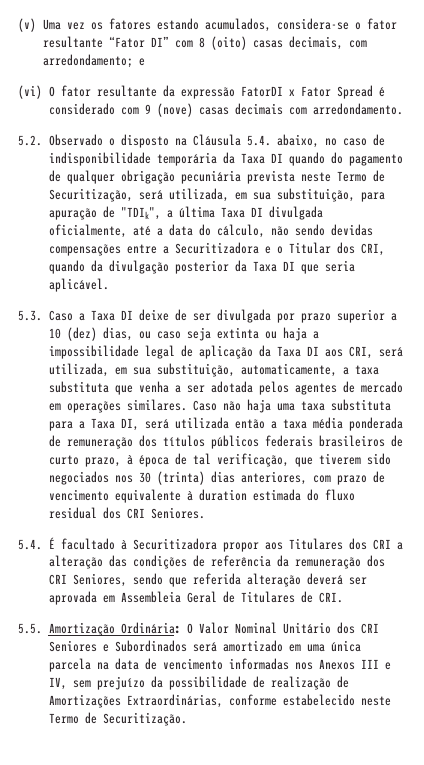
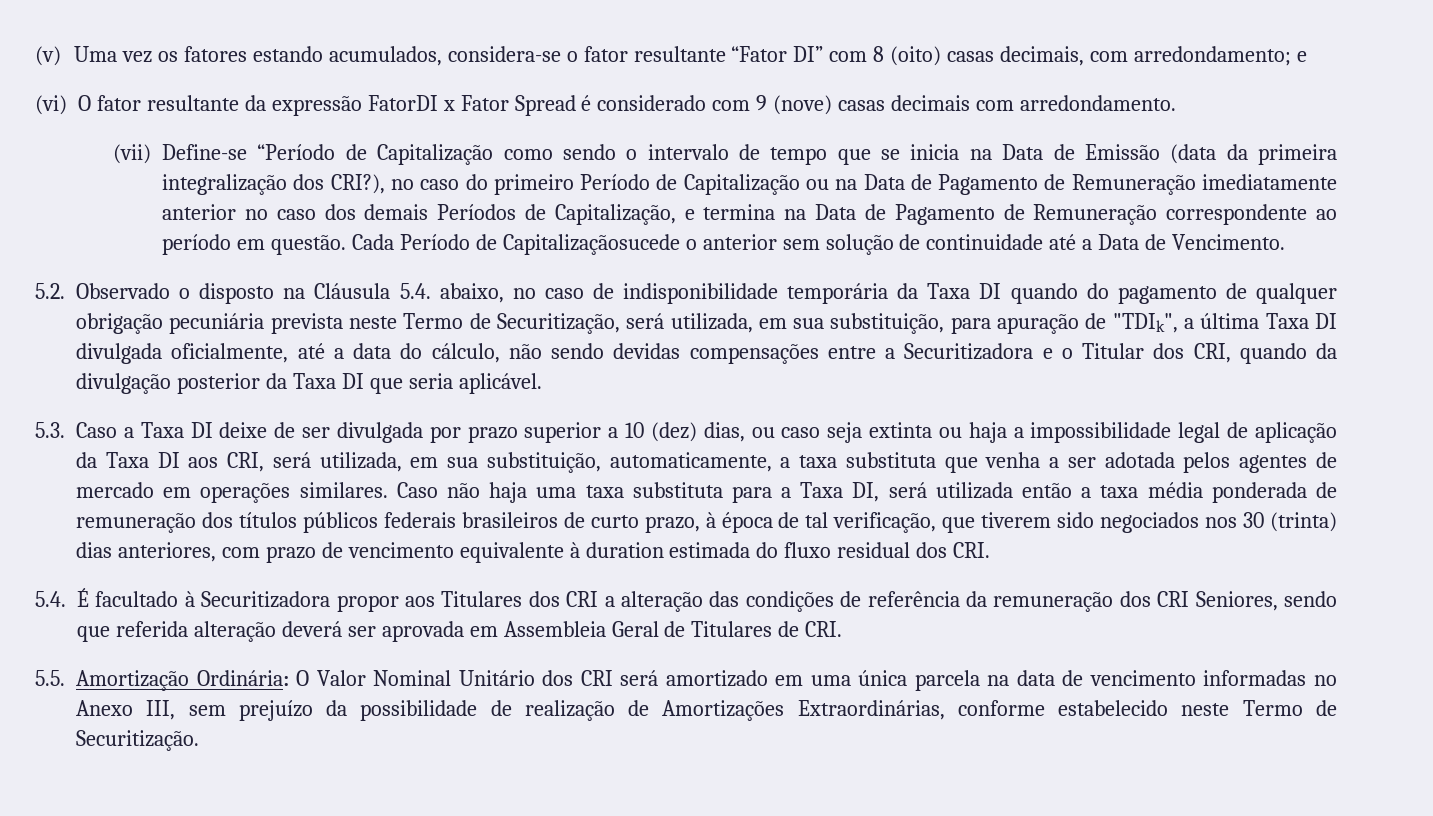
(403, 109) none -> [113,144,1337,165] [162,174,1337,195] [162,204,1337,225] [162,234,1286,255] // (vii) Define-se “Período de Capitalização como sendo o intervalo de tempo que se inicia na Data de Emissão (data da primeira integralização dos CRI?), no caso do primeiro Período de Capitalização ou na Data de Pagamento de Remuneração imediatamente anterior no caso dos demais Períodos de Capitalização, e termina na Data de Pagamento de Remuneração correspondente ao período em questão. Cada Período de Capitalizaçãosucede o anterior sem solução de continuidade até a Data de Vencimento.
[126,507,205,519] CRI Seniores. -> [953,542,991,558] CRI.
[48,640,187,652] Seniores e Subordinados -> (613, 678) none
[294,659,391,670] [48,677,67,690] nos Anexos III e IV, -> [1314,675,1337,686] [76,700,176,720] no Anexo III,

